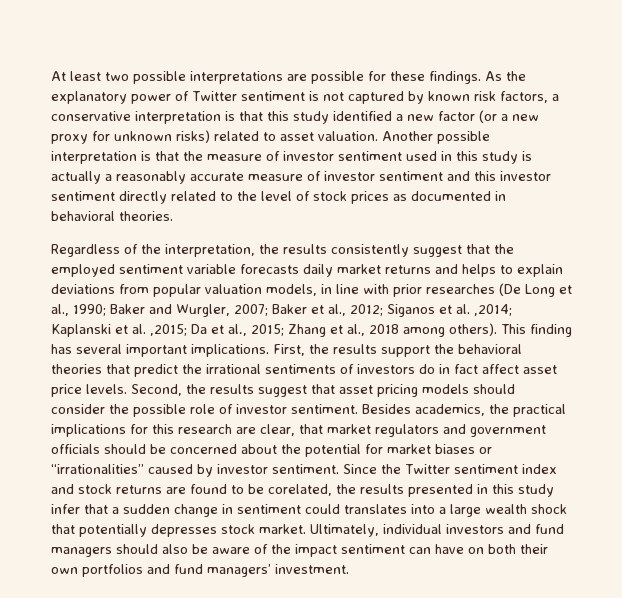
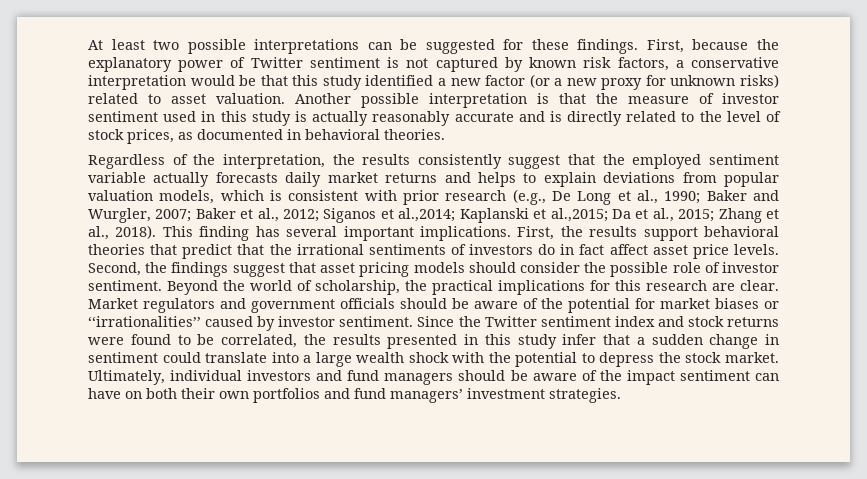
[287,71,364,84] are possible -> [367,39,495,54] can be suggested
[485,71,502,81] As -> [646,39,749,53] First, because
[225,111,235,121] is -> [190,75,257,86] would be
[105,174,112,181] a -> (369, 118) none
[248,171,551,181] [51,191,115,201] measure of investor sentiment and this investor sentiment -> [518,111,562,122] and is
[351,191,389,204] prices -> [127,129,174,144] prices,
(236, 269) none -> [153,172,210,187] actually
[321,283,521,297] in line with prior researches (De -> [220,189,571,205] which is consistent with prior research (e.g., De
[456,304,512,316] [51,324,187,337] al. ,2014; Kaplanski et al. ,2015; -> [398,208,608,223] al.,2014; Kaplanski et al.,2015;
[369,323,497,337] 2018 among others). -> [115,225,157,239] 2018).
[434,344,454,354] the -> (698, 234) none
(178, 370) none -> [237,244,265,255] that
[210,384,254,394] results -> [171,262,229,277] findings
[362,404,485,416] Besides academics, -> [167,280,400,295] Beyond the world of scholarship,
[260,424,371,436] clear, that market -> [740,280,779,291] [88,298,138,309] clear. Market
[170,444,277,454] concerned about -> [474,298,538,309] aware of
[166,487,186,494] are -> [88,337,124,345] were
[268,484,332,496] corelated, -> [221,334,297,348] correlated,
[344,504,407,514] translates -> [205,352,268,363] translate
[51,524,217,537] that potentially depresses -> [452,352,681,367] with the potential to depress the
[162,544,188,554] also -> (506, 375) none
[275,564,349,574] investment. -> [467,388,621,403] investment strategies.

